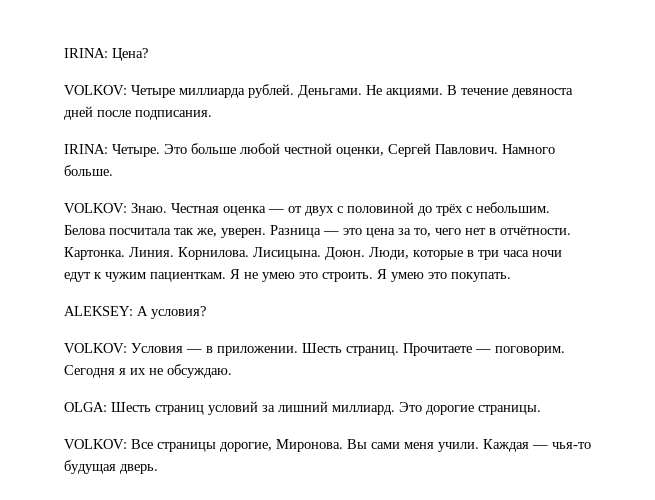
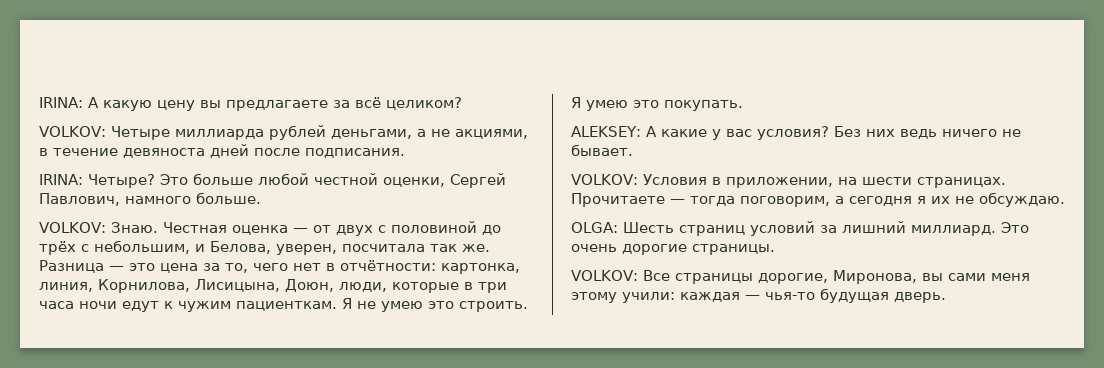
[64,48,148,61] [64,84,457,98] IRINA: Цена? // VOLKOV: Четыре миллиарда рублей. Деньгами. Не акциями. В -> [39,97,462,111] [39,125,528,140] [39,148,48,156] IRINA: А какую цену вы предлагаете за всё целиком? // VOLKOV: Четыре миллиарда рублей деньгами, а не акциями, в
[112,144,160,157] Четыре. -> [88,174,155,188] Четыре?
[435,144,555,154] Павлович. Намного -> [39,193,191,206] Павлович, намного
[476,202,550,213] [64,225,266,238] небольшим. Белова посчитала так же, уверен. -> [94,240,490,255] небольшим, и Белова, уверен, посчитала так же.
[500,226,571,235] [64,247,409,260] отчётности. Картонка. Линия. Корнилова. Лисицына. Доюн. Люди, -> [340,260,520,274] [39,279,387,293] отчётности: картонка, линия, Корнилова, Лисицына, Доюн, люди,
[151,306,206,319] [64,343,565,356] [64,365,115,378] условия? // VOLKOV: Условия — в приложении. Шесть страниц. Прочитаете — поговорим. Сегодня -> [660,126,1021,140] [571,144,633,156] [571,174,1006,188] [571,193,912,207] какие у вас условия? Без них ведь ничего не бывает. // VOLKOV: Условия в приложении, на шести страницах. Прочитаете — тогда поговорим, а сегодня
(422, 407) none -> [571,244,617,252] очень
[276,439,529,452] Миронова. Вы сами меня учили. Каждая -> [832,270,1030,284] [571,292,740,303] Миронова, вы сами меня этому учили: каждая

